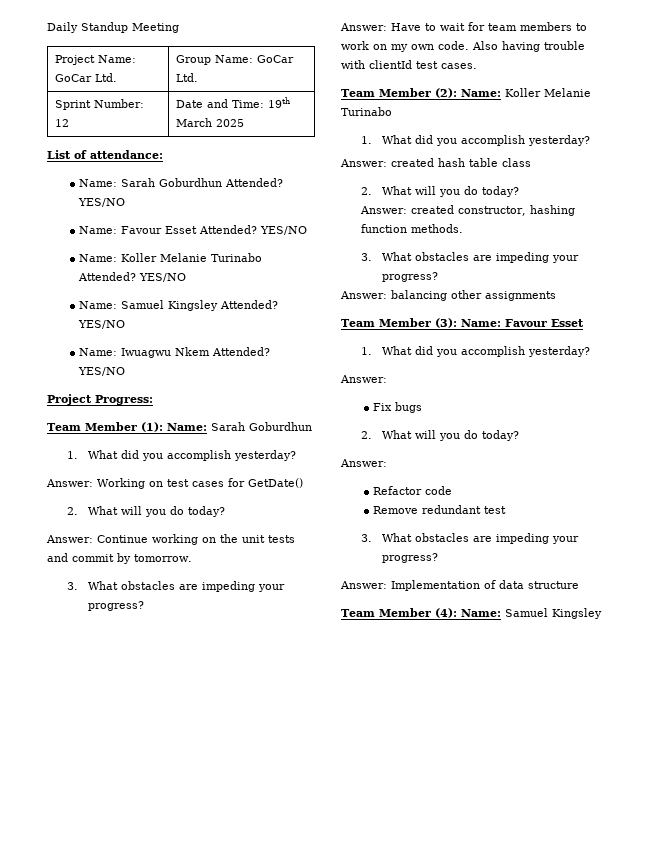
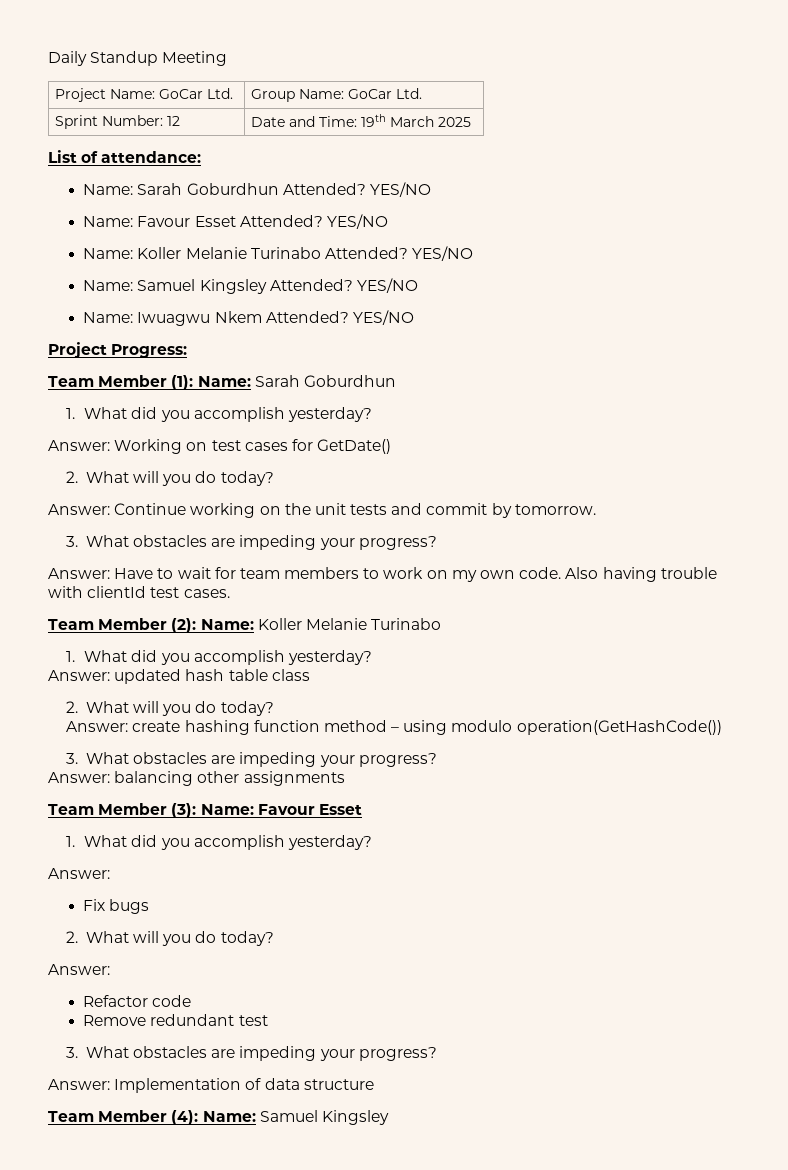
[391,158,434,167] created -> [114,669,182,684] updated
[411,205,576,216] [361,224,464,233] created constructor, hashing function methods. -> [132,720,722,735] create hashing function method – using modulo operation(GetHashCode())

